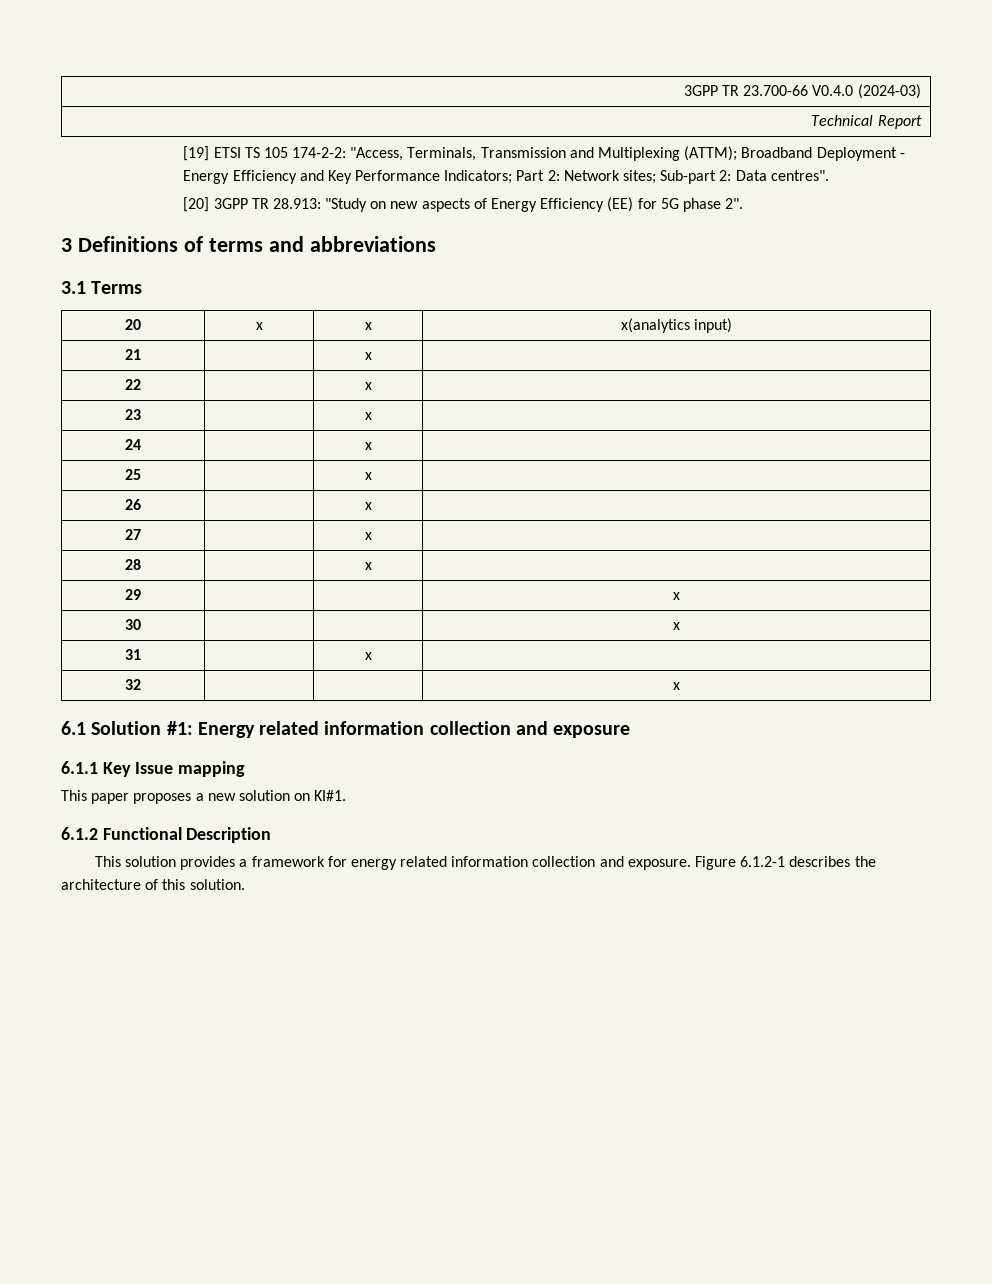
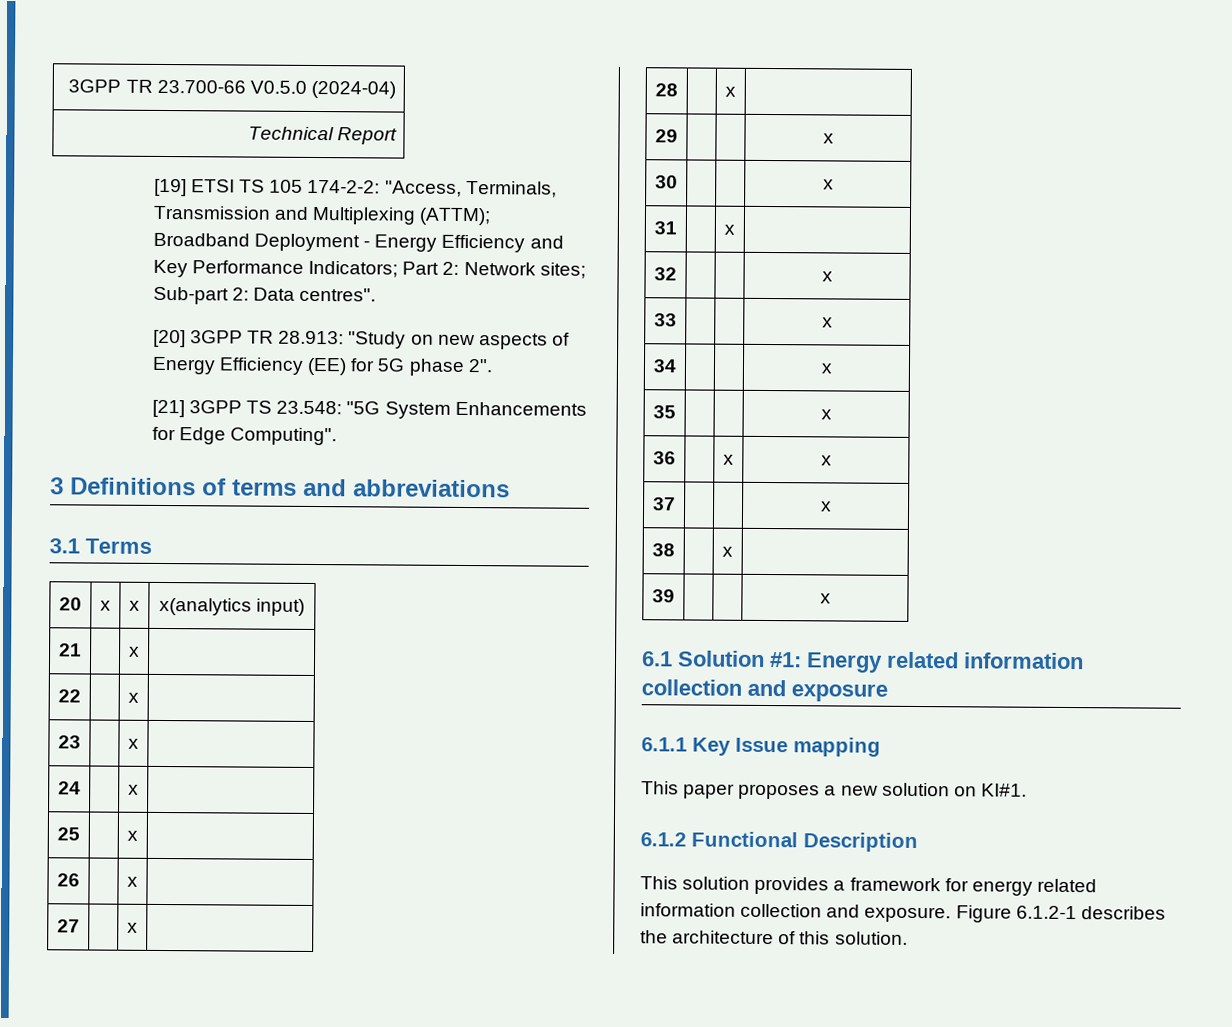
[812,84,921,99] V0.4.0 (2024-03) -> [249,80,396,99] V0.5.0 (2024-04)
(744, 203) none -> [151,399,587,419] [151,426,338,446] // [21] 3GPP TS 23.548: "5G System Enhancements for Edge Computing".
(680, 686) none -> [654,313,677,327] [821,317,833,328] [653,359,677,373] [820,363,833,374] [653,405,676,419] [820,409,832,420] [653,451,676,465] [723,454,734,465] [820,455,832,466] [653,497,676,511] [820,501,832,512] [652,543,675,557] [722,546,733,557] [652,589,675,603] [819,593,831,604] // 33 | | | x // 34 | | | x // 35 | | | x // 36 | | x | x // 37 | | | x // 38 | | x | // 39 | | | x

